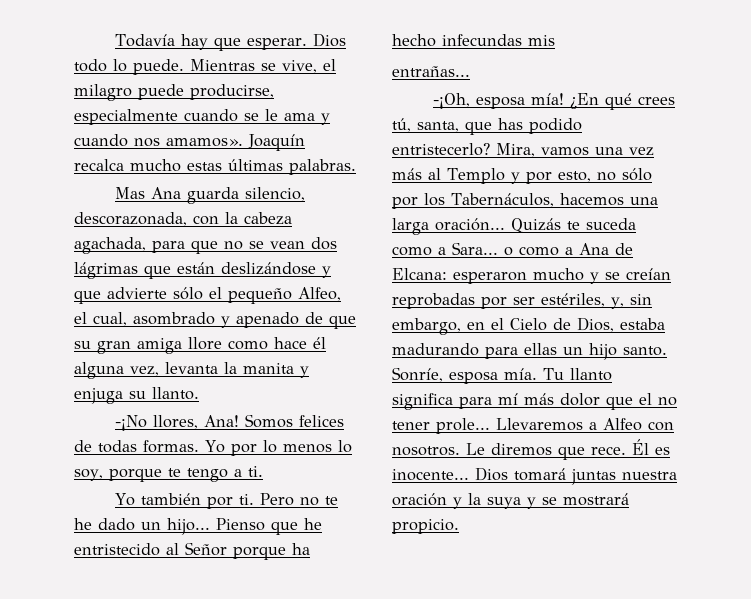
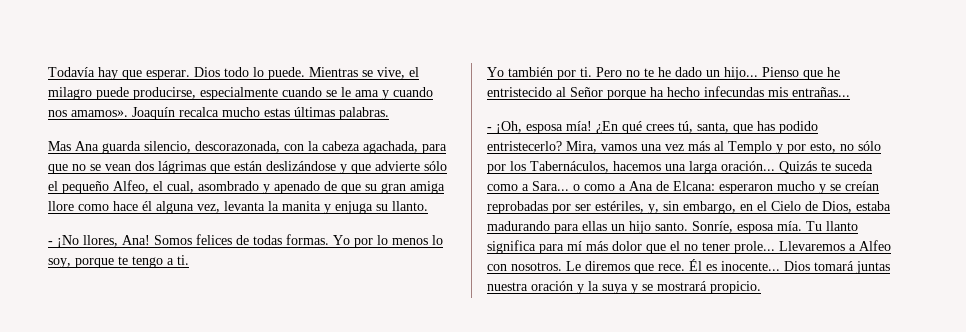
[114,415,147,431] -¡No -> [48,235,79,248] - ¡No
(555, 40) // -> (788, 92) none
[432,93,470,109] -¡Oh, -> [487,121,522,134] - ¡Oh,

